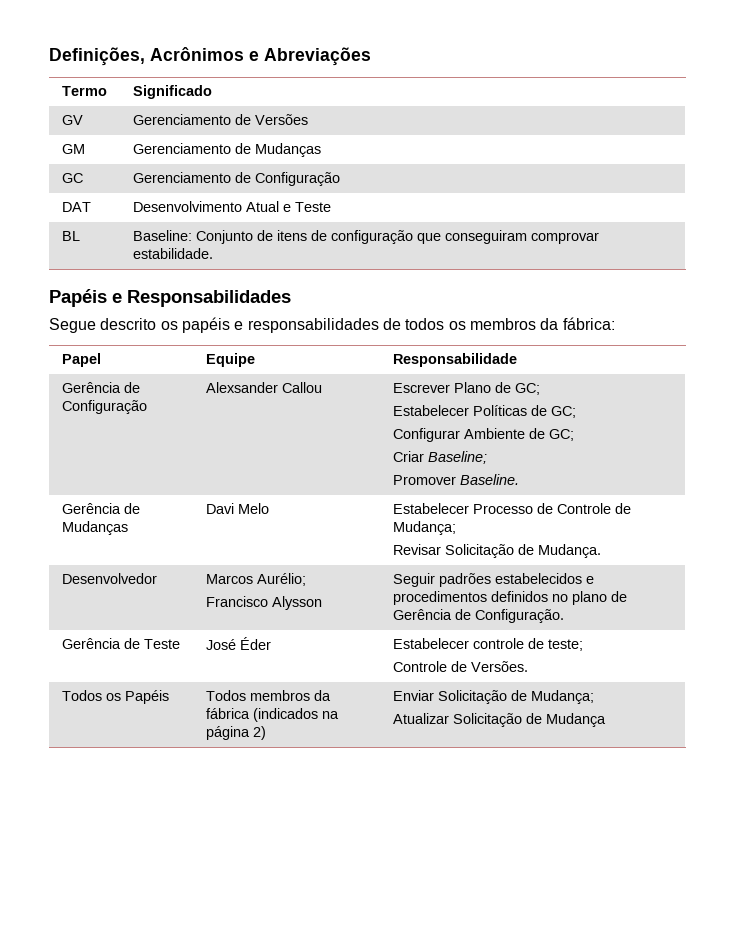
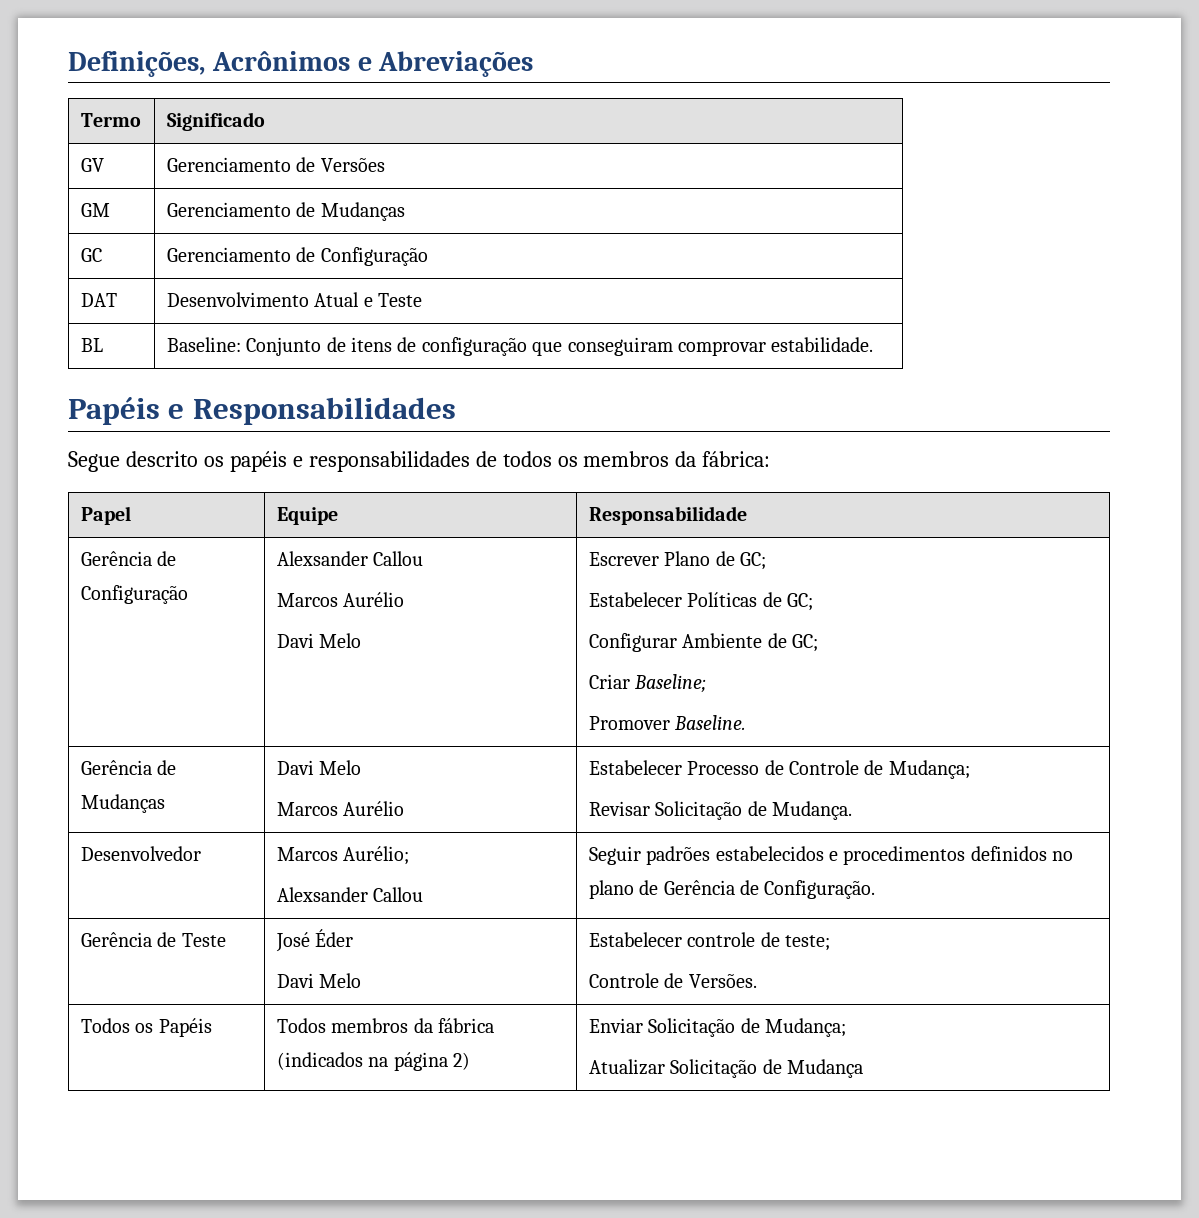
(322, 387) none -> [276,592,405,607] [276,633,362,648] // Marcos Aurélio // Davi Melo
(269, 508) none -> [276,801,405,816] // Marcos Aurélio
[205,596,322,610] Francisco Alysson -> [276,887,424,902] Alexsander Callou
(271, 643) none -> [276,973,362,988] // Davi Melo

